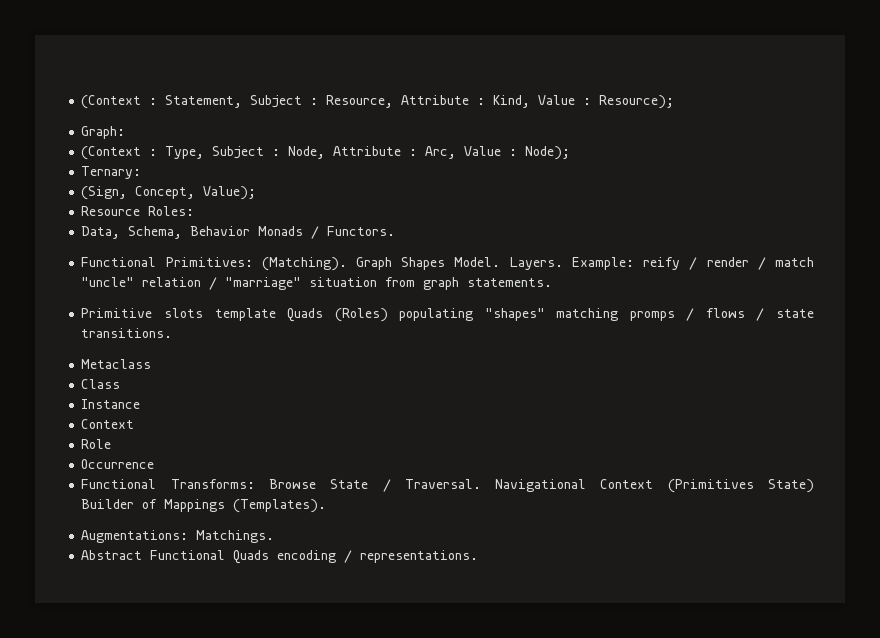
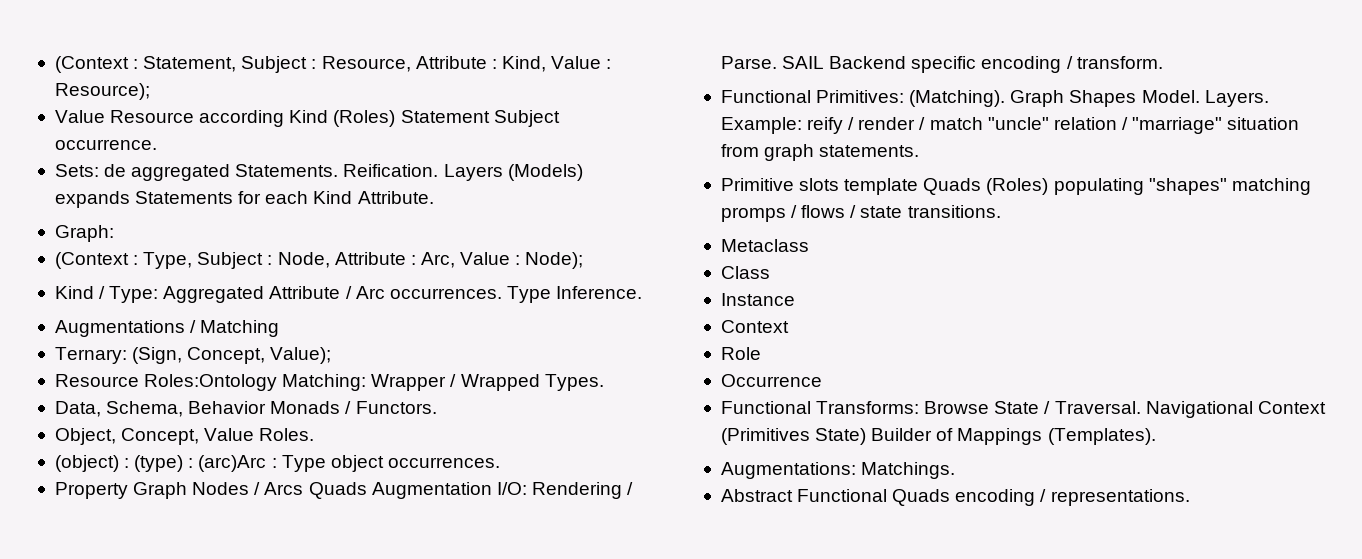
(675, 102) none -> [54,110,560,127] [54,139,157,150] [54,164,583,181] [54,191,434,208] // Value Resource according Kind (Roles) Statement Subject occurrence. // Sets: de aggregated Statements. Reification. Layers (Models) expands Statements for each Kind Attribute.
(571, 153) none -> [54,286,643,303] [54,320,280,337] // Kind / Type: Aggregated Attribute / Arc occurrences. Type Inference. // Augmentations / Matching
(142, 172) // -> (127, 355) none
[148,206,195,216] Roles: -> [144,374,604,391] Roles:Ontology Matching: Wrapper / Wrapped Types.
(396, 231) none -> [54,428,315,445] [54,455,500,472] [54,482,634,499] [720,56,1163,73] // Object, Concept, Value Roles. // (object) : (type) : (arc)Arc : Type object occurrences. // Property Graph Nodes / Arcs Quads Augmentation I/O: Rendering / Parse. SAIL Backend specific encoding / transform.

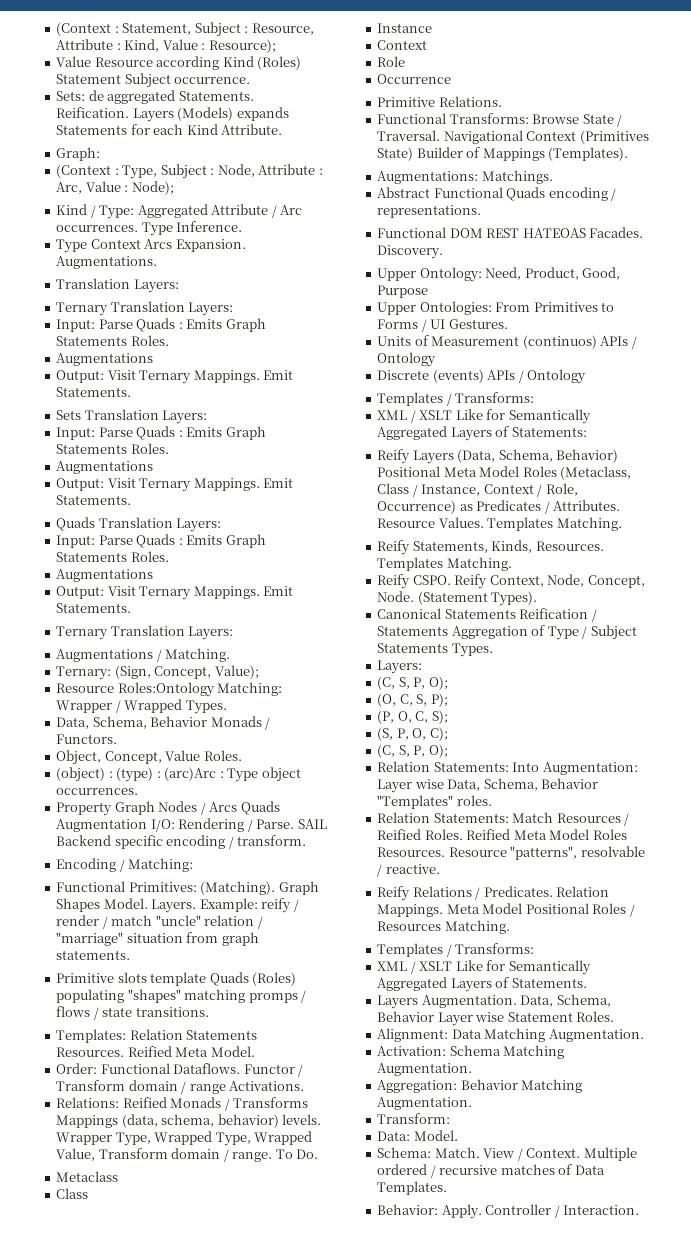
(643, 292) none -> [56,239,246,253] [56,256,158,269] [56,278,179,293] [56,301,234,316] [56,318,266,332] [56,335,169,346] [56,353,154,366] [56,370,294,384] [56,387,132,397] [56,409,208,424] [56,426,266,440] [56,443,169,454] [56,461,154,474] [56,478,294,492] [56,495,132,505] [56,517,222,532] [56,534,266,548] [56,551,169,562] [56,569,154,582] [56,586,294,600] [56,603,132,613] [56,625,234,640] // Type Context Arcs Expansion. Augmentations. // Translation Layers: // Ternary Translation Layers: // Input: Parse Quads : Emits Graph Statements Roles. // Augmentations // Output: Visit Ternary Mappings. Emit Statements. // Sets Translation Layers: // Input: Parse Quads : Emits Graph Statements Roles. // Augmentations // Output: Visit Ternary Mappings. Emit Statements. // Quads Translation Layers: // Input: Parse Quads : Emits Graph Statements Roles. // Augmentations // Output: Visit Ternary Mappings. Emit Statements. // Ternary Translation Layers:
[200,320,280,337] Matching -> [165,648,231,662] Matching.
(1163, 62) none -> [56,858,194,872] // Encoding / Matching:
(1001, 211) none -> [56,1029,258,1043] [56,1046,255,1057] [56,1063,304,1077] [56,1080,305,1094] [56,1097,309,1111] [56,1114,322,1128] [56,1131,313,1146] [56,1148,319,1162] // Templates: Relation Statements Resources. Reified Meta Model. // Order: Functional Dataflows. Functor / Transform domain / range Activations. // Relations: Reified Monads / Transforms Mappings (data, schema, behavior) levels. Wrapper Type, Wrapped Type, Wrapped Value, Transform domain / range. To Do.
(822, 380) none -> [377,96,502,107] // Primitive Relations.
(1190, 497) none -> [377,227,644,238] [377,245,444,259] [377,267,621,282] [377,285,429,298] [377,301,615,315] [377,319,508,332] [377,335,637,349] [377,352,437,367] [377,369,587,384] [377,392,535,406] [377,409,591,424] [377,426,587,441] [377,449,619,464] [377,466,632,480] [377,483,578,497] [377,500,621,514] [377,517,622,531] [377,540,604,555] [377,557,512,571] [377,574,645,589] [377,591,538,606] [377,608,597,622] [377,625,637,640] [377,643,493,657] [377,660,423,674] [377,676,448,690] [377,693,448,707] [377,710,448,724] [377,727,448,741] [377,744,448,758] [377,761,638,775] [377,778,599,793] [377,795,492,809] [377,812,630,826] [377,829,627,840] [377,846,645,860] [377,864,440,877] [377,886,610,901] [377,903,635,917] [377,920,510,934] [377,943,535,957] [377,960,591,975] [377,977,587,992] [377,994,611,1009] [377,1011,615,1026] [377,1028,644,1042] [377,1045,565,1059] [377,1063,473,1076] [377,1079,583,1093] [377,1097,473,1110] [377,1113,451,1124] [377,1130,458,1141] [377,1147,637,1161] [377,1164,605,1178] [377,1181,448,1195] [377,1204,640,1219] // Functional DOM REST HATEOAS Facades. Discovery. // Upper Ontology: Need, Product, Good, Purpose // Upper Ontologies: From Primitives to Forms / UI Gestures. // Units of Measurement (continuos) APIs / Ontology // Discrete (events) APIs / Ontology // Templates / Transforms: // XML / XSLT Like for Semantically Aggregated Layers of Statements: // Reify Layers (Data, Schema, Behavior) Positional Meta Model Roles (Metaclass, Class / Instance, Context / Role, Occurrence) as Predicates / Attributes. Resource Values. Templates Matching. // Reify Statements, Kinds, Resources. Templates Matching. // Reify CSPO. Reify Context, Node, Concept, Node. (Statement Types). // Canonical Statements Reification / Statements Aggregation of Type / Subject Statements Types. // Layers: // (C, S, P, O); // (O, C, S, P); // (P, O, C, S); // (S, P, O, C); // (C, S, P, O); // Relation Statements: Into Augmentation: Layer wise Data, Schema, Behavior "Templates" roles. // Relation Statements: Match Resources / Reified Roles. Reified Meta Model Roles Resources. Resource "patterns", resolvable / reactive. // Reify Relations / Predicates. Relation Mappings. Meta Model Positional Roles / Resources Matching. // Templates / Transforms: // XML / XSLT Like for Semantically Aggregated Layers of Statements. // Layers Augmentation. Data, Schema, Behavior Layer wise Statement Roles. // Alignment: Data Matching Augmentation. // Activation: Schema Matching Augmentation. // Aggregation: Behavior Matching Augmentation. // Transform: // Data: Model. // Schema: Match. View / Context. Multiple ordered / recursive matches of Data Templates. // Behavior: Apply. Controller / Interaction.

